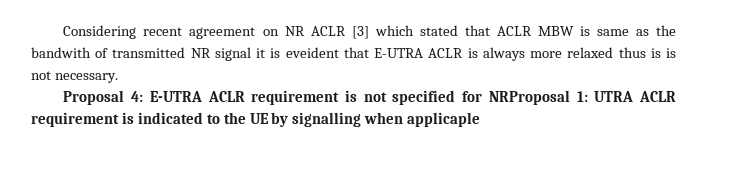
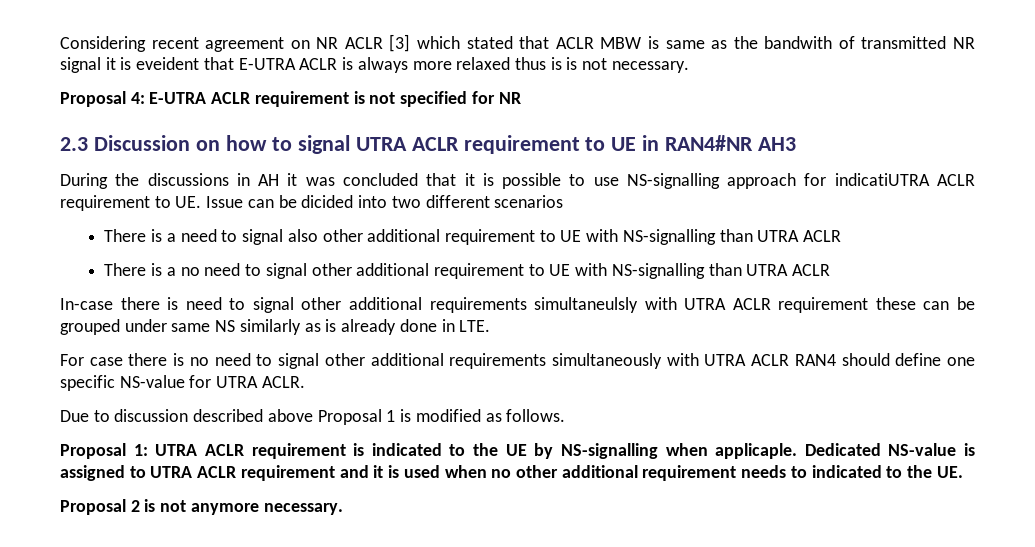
[488,90,570,105] NRProposal -> [498,92,521,104] [60,135,797,154] [60,173,976,189] [60,195,564,211] [104,229,842,245] [104,263,831,279] [60,297,975,313] [60,319,491,335] [60,353,975,369] [60,375,305,391] [60,409,566,425] [60,443,126,459] NR // 2.3 Discussion on how to signal UTRA ACLR requirement to UE in RAN4#NR AH3 // During the discussions in AH it was concluded that it is possible to use NS-signalling approach for indicatiUTRA ACLR requirement to UE. Issue can be dicided into two different scenarios // There is a need to signal also other additional requirement to UE with NS-signalling than UTRA ACLR // There is a no need to signal other additional requirement to UE with NS-signalling than UTRA ACLR // In-case there is need to signal other additional requirements simultaneulsly with UTRA ACLR requirement these can be grouped under same NS similarly as is already done in LTE. // For case there is no need to signal other additional requirements simultaneously with UTRA ACLR RAN4 should define one specific NS-value for UTRA ACLR. // Due to discussion described above Proposal 1 is modified as follows. // Proposal
[292,112,481,127] signalling when applicaple -> [560,443,975,459] [60,465,963,481] [60,499,343,515] NS-signalling when applicaple. Dedicated NS-value is assigned to UTRA ACLR requirement and it is used when no other additional requirement needs to indicated to the UE. // Proposal 2 is not anymore necessary.

